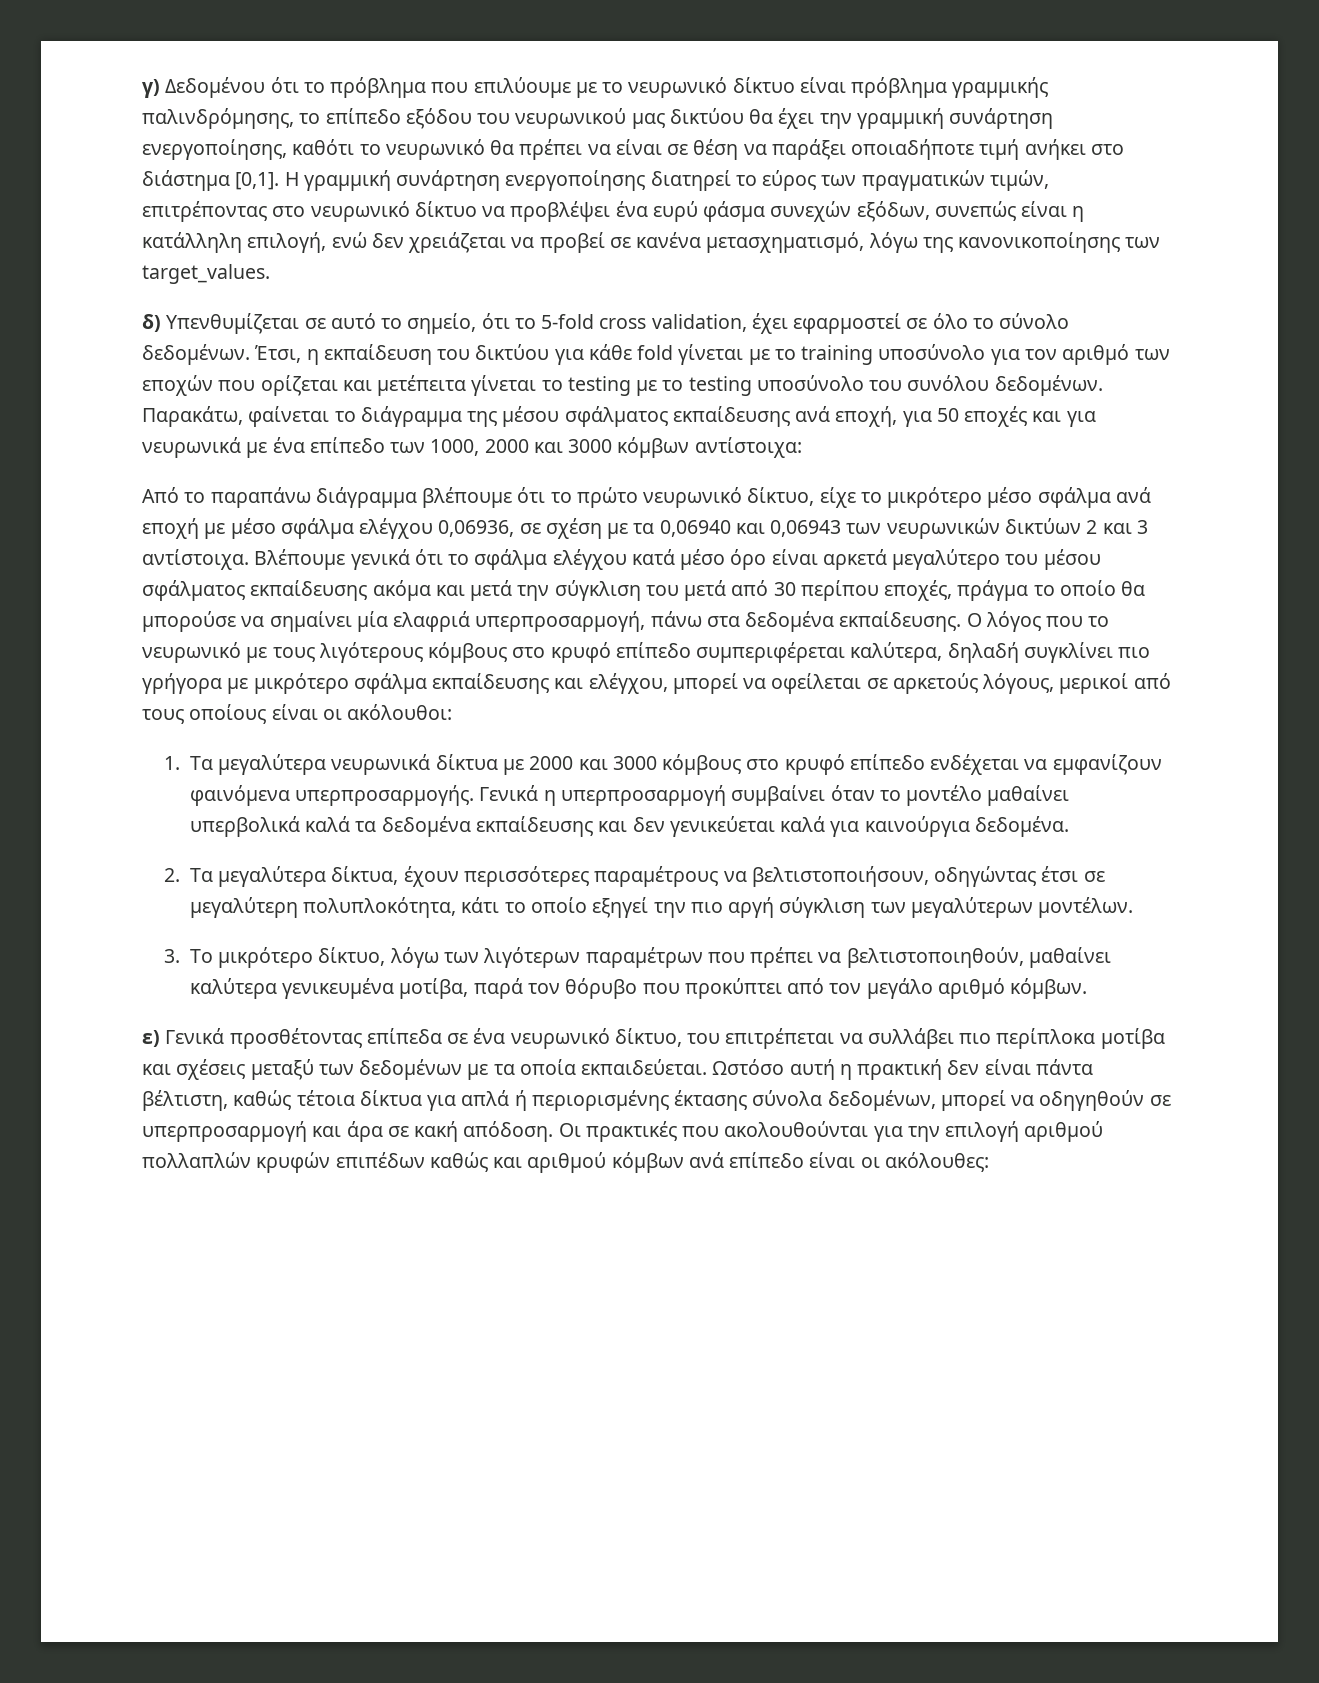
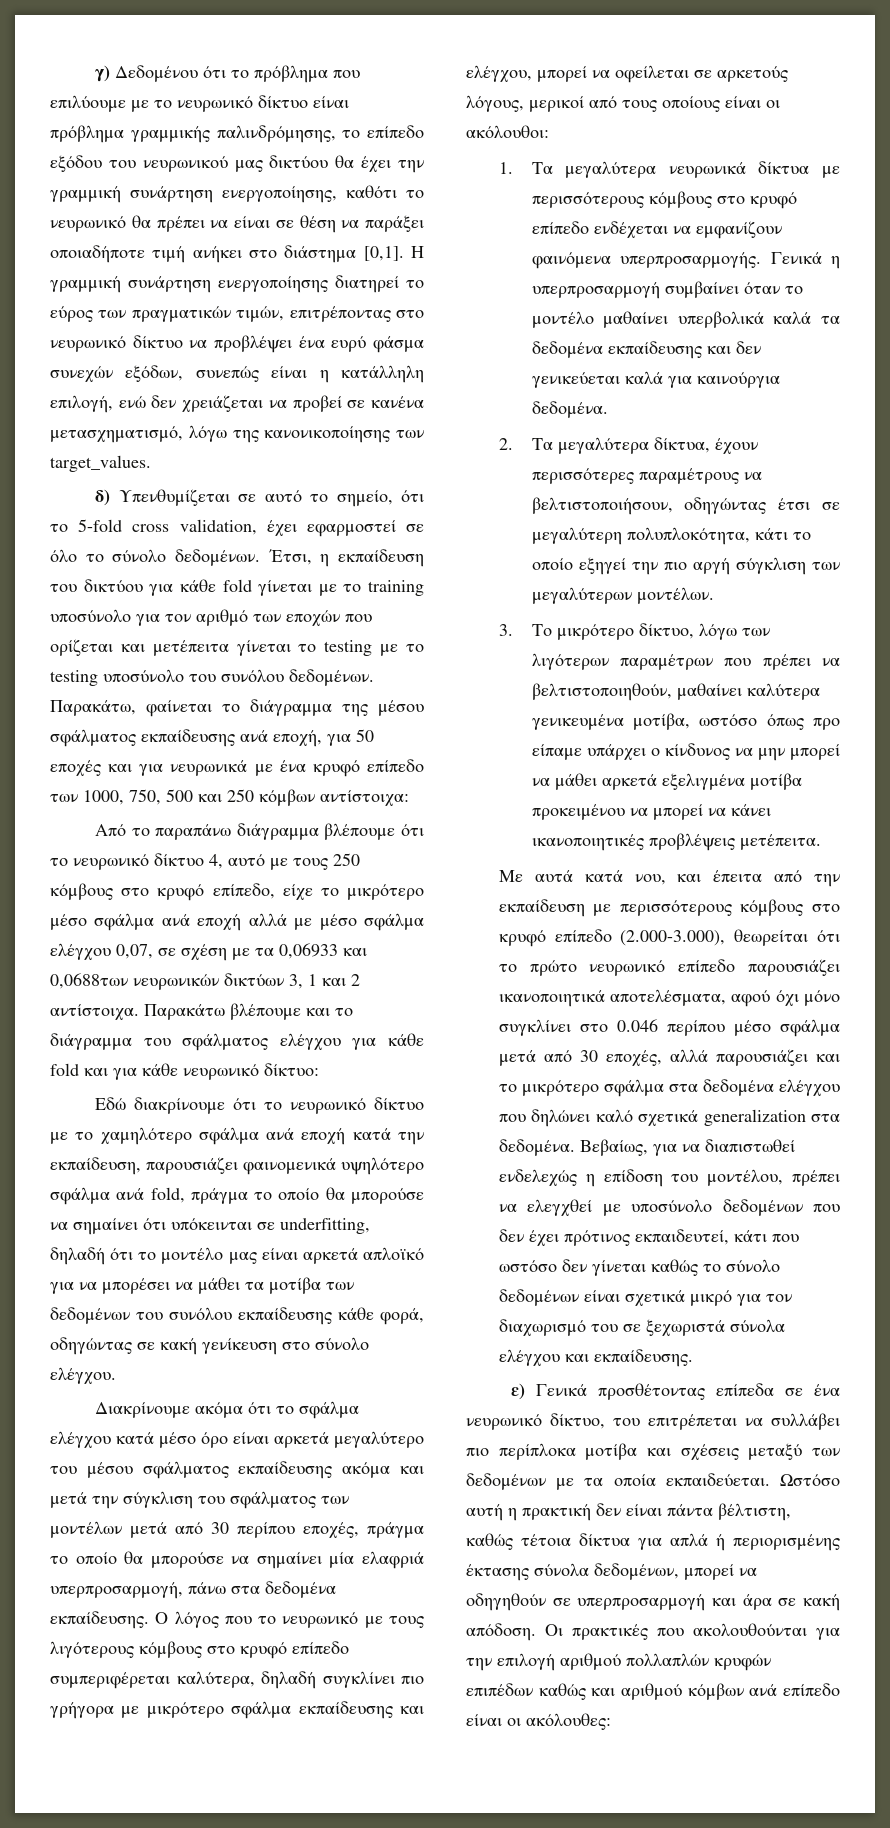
(305, 445) none -> [312,760,360,777] κρυφό
[484,439,613,453] 2000 και 3000 -> [129,789,254,805] 750, 500 και 250
[576,487,815,508] πρώτο νευρωνικό δίκτυο, -> [73,853,360,870] [50,883,275,901] νευρωνικό δίκτυο 4, αυτό με τους 250 κόμβους στο κρυφό επίπεδο,
(199, 528) none -> [248,913,287,926] αλλά
[438,520,515,537] 0,06936, -> [116,944,153,959] 0,07,
[659,518,1148,539] [142,549,410,570] 0,06940 και 0,06943 των νευρωνικών δικτύων 2 και 3 αντίστοιχα. Βλέπουμε γενικά -> [279,943,367,959] [50,973,360,990] [50,1003,353,1020] [50,1033,424,1051] [50,1063,319,1080] [95,1097,424,1114] [50,1127,424,1145] [50,1157,424,1175] [50,1187,424,1205] [50,1218,370,1235] [50,1247,424,1265] [50,1277,354,1294] [50,1307,424,1325] [50,1337,369,1355] [50,1367,116,1384] [95,1402,244,1418] 0,06933 και 0,0688των νευρωνικών δικτύων 3, 1 και 2 αντίστοιχα. Παρακάτω βλέπουμε και το διάγραμμα του σφάλματος ελέγχου για κάθε fold και για κάθε νευρωνικό δίκτυο: // Εδώ διακρίνουμε ότι το νευρωνικό δίκτυο με το χαμηλότερο σφάλμα ανά εποχή κατά την εκπαίδευση, παρουσιάζει φαινομενικά υψηλότερο σφάλμα ανά fold, πράγμα το οποίο θα μπορούσε να σημαίνει ότι υπόκεινται σε underfitting, δηλαδή ότι το μοντέλο μας είναι αρκετά απλοϊκό για να μπορέσει να μάθει τα μοτίβα των δεδομένων του συνόλου εκπαίδευσης κάθε φορά, οδηγώντας σε κακή γενίκευση στο σύνολο ελέγχου. // Διακρίνουμε ακόμα
(679, 590) none -> [230,1491,349,1509] [50,1521,122,1538] σφάλματος των μοντέλων
[529,756,657,770] 2000 και 3000 -> [531,192,644,208] περισσότερους
[473,978,1088,999] παρά τον θόρυβο που προκύπτει από τον μεγάλο αριθμό κόμβων. -> [699,714,840,730] [531,743,840,761] [531,773,802,790] [531,804,771,820] [531,833,821,851] [498,870,840,887] [498,899,840,917] [498,929,840,947] [498,959,840,976] [498,989,840,1007] [498,1019,840,1037] [498,1049,840,1066] [498,1079,840,1097] [498,1109,840,1127] [498,1139,795,1156] [498,1169,840,1187] [498,1199,840,1216] [498,1229,799,1246] [498,1259,780,1276] [498,1289,792,1306] [498,1319,785,1336] [498,1349,693,1367] ωστόσο όπως προ είπαμε υπάρχει ο κίνδυνος να μην μπορεί να μάθει αρκετά εξελιγμένα μοτίβα προκειμένου να μπορεί να κάνει ικανοποιητικές προβλέψεις μετέπειτα. // Με αυτά κατά νου, και έπειτα από την εκπαίδευση με περισσότερους κόμβους στο κρυφό επίπεδο (2.000-3.000), θεωρείται ότι το πρώτο νευρωνικό επίπεδο παρουσιάζει ικανοποιητικά αποτελέσματα, αφού όχι μόνο συγκλίνει στο 0.046 περίπου μέσο σφάλμα μετά από 30 εποχές, αλλά παρουσιάζει και το μικρότερο σφάλμα στα δεδομένα ελέγχου που δηλώνει καλό σχετικά generalization στα δεδομένα. Βεβαίως, για να διαπιστωθεί ενδελεχώς η επίδοση του μοντέλου, πρέπει να ελεγχθεί με υποσύνολο δεδομένων που δεν έχει πρότινος εκπαιδευτεί, κάτι που ωστόσο δεν γίνεται καθώς το σύνολο δεδομένων είναι σχετικά μικρό για τον διαχωρισμό του σε ξεχωριστά σύνολα ελέγχου και εκπαίδευσης.

